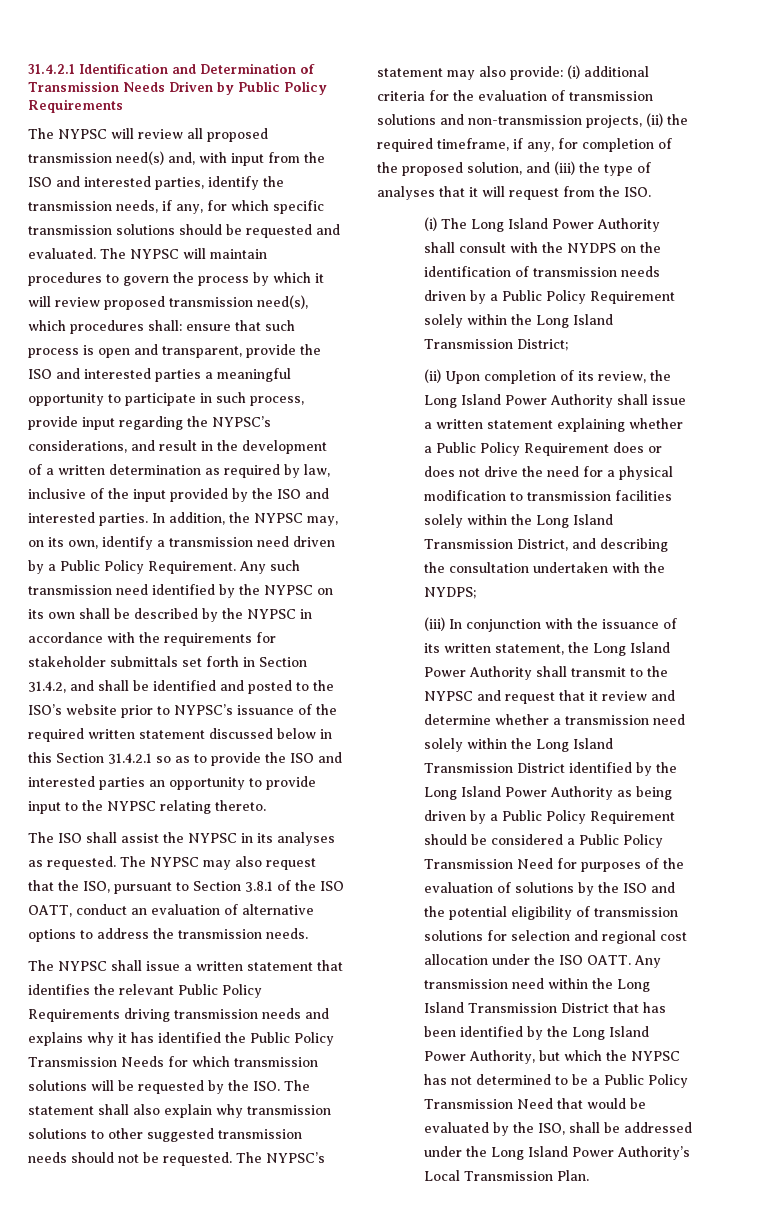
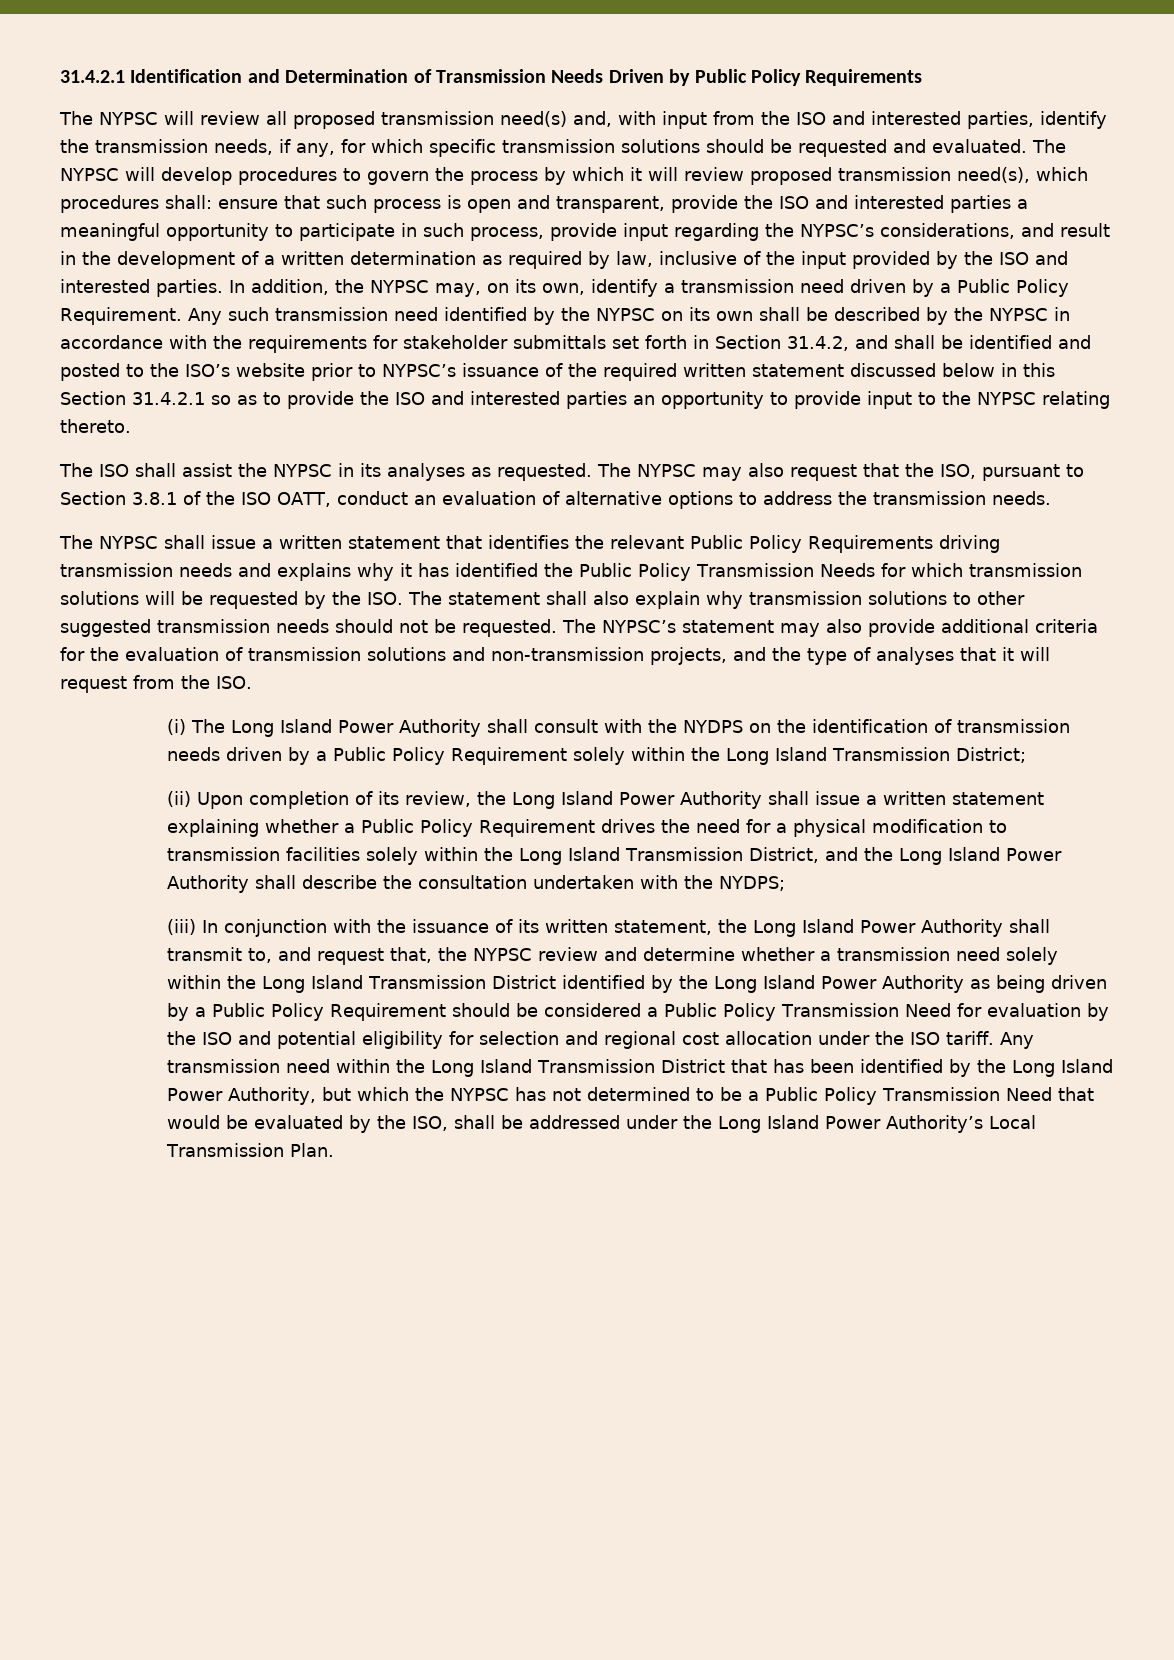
[210,249,267,259] maintain -> [161,167,232,185] develop
[510,65,580,80] provide: (i) -> [868,619,935,637] provide
[646,113,688,127] [377,138,672,152] [377,161,575,176] (ii) the required timeframe, if any, for completion of the proposed solution, and (iii) -> [733,647,766,661] and
[613,442,663,453] [424,466,519,477] does or does not drive -> [601,819,656,833] drives
[600,538,669,552] describing -> [864,847,1063,865] [167,875,378,893] the Long Island Power Authority shall describe
[630,666,669,677] [424,690,599,704] to the NYPSC and request that it -> [248,947,533,965] to, and request that, the NYPSC
[581,858,685,872] [424,882,676,896] [424,906,446,917] purposes of the evaluation of solutions by the ISO and the -> [987,1003,1110,1021] [167,1031,272,1045] evaluation by the ISO and
[576,906,679,917] [424,930,484,941] of transmission solutions -> (444, 1040) none
[587,955,632,965] OATT. -> [946,1031,995,1045] tariff.

